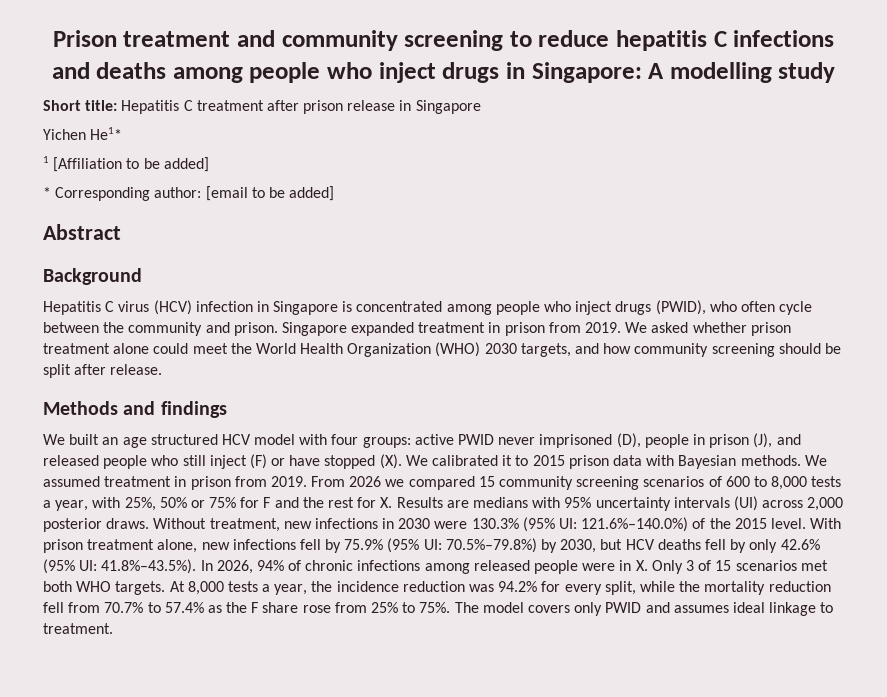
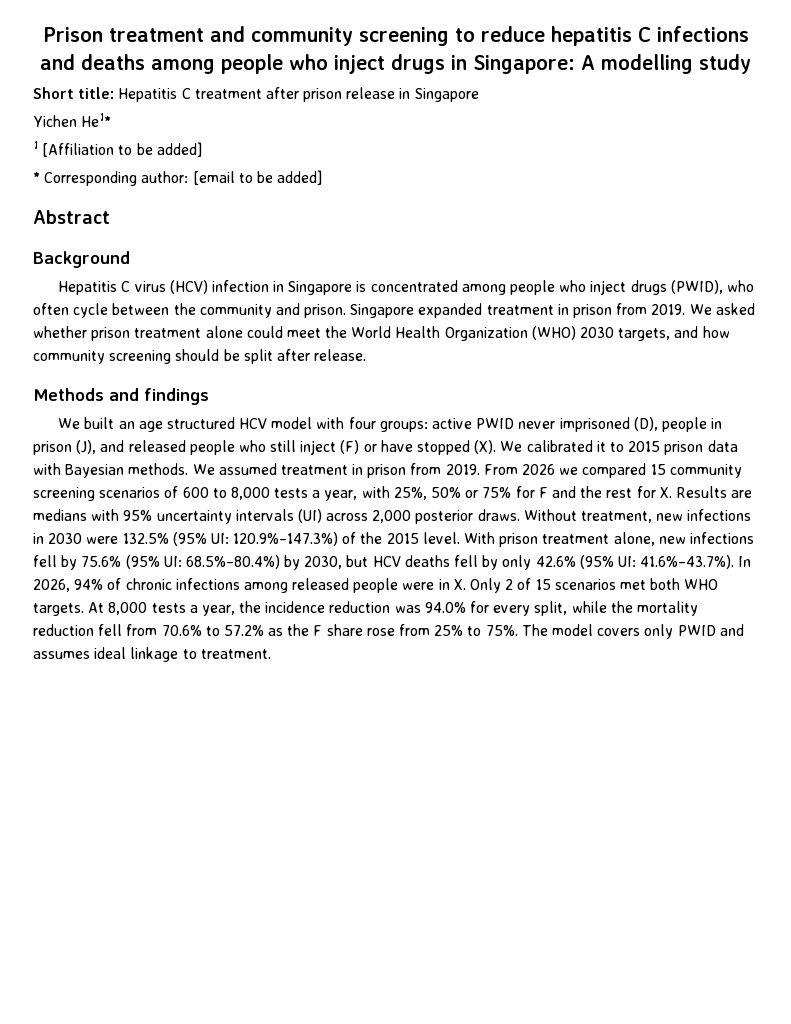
[471,517,689,532] 130.3% (95% UI: 121.6%–140.0%) -> [122,532,339,546] 132.5% (95% UI: 120.9%–147.3%)
[344,538,537,553] 75.9% (95% UI: 70.5%–79.8%) -> [81,555,280,569] 75.6% (95% UI: 68.5%–80.4%)
[101,559,197,574] 41.8%–43.5%). -> [640,555,735,569] 41.6%–43.7%).
[685,560,694,571] 3 -> [505,579,514,590] 2
[498,581,538,592] 94.2% -> [424,602,466,613] 94.0%
[104,602,204,613] 70.7% to 57.4% -> [161,625,264,636] 70.6% to 57.2%

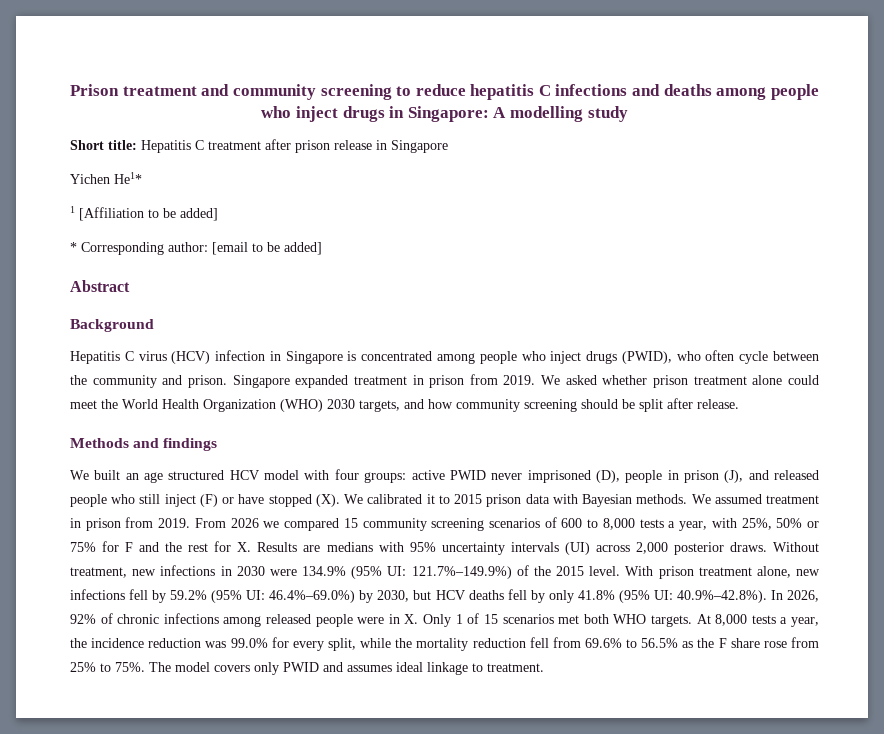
[122,532,339,546] 132.5% (95% UI: 120.9%–147.3%) -> [301,566,512,579] 134.9% (95% UI: 121.7%–149.9%)
[81,555,280,569] 75.6% (95% UI: 68.5%–80.4%) -> [170,590,356,603] 59.2% (95% UI: 46.4%–69.0%)
[535,555,735,569] 42.6% (95% UI: 41.6%–43.7%). -> [577,590,767,603] 41.8% (95% UI: 40.9%–42.8%).
[74,579,104,590] 94% -> [70,614,96,624] 92%
[505,579,514,590] 2 -> [455,614,463,624] 1
[424,602,466,613] 94.0% -> [230,638,268,648] 99.0%
[161,625,264,636] 70.6% to 57.2% -> [584,638,679,648] 69.6% to 56.5%

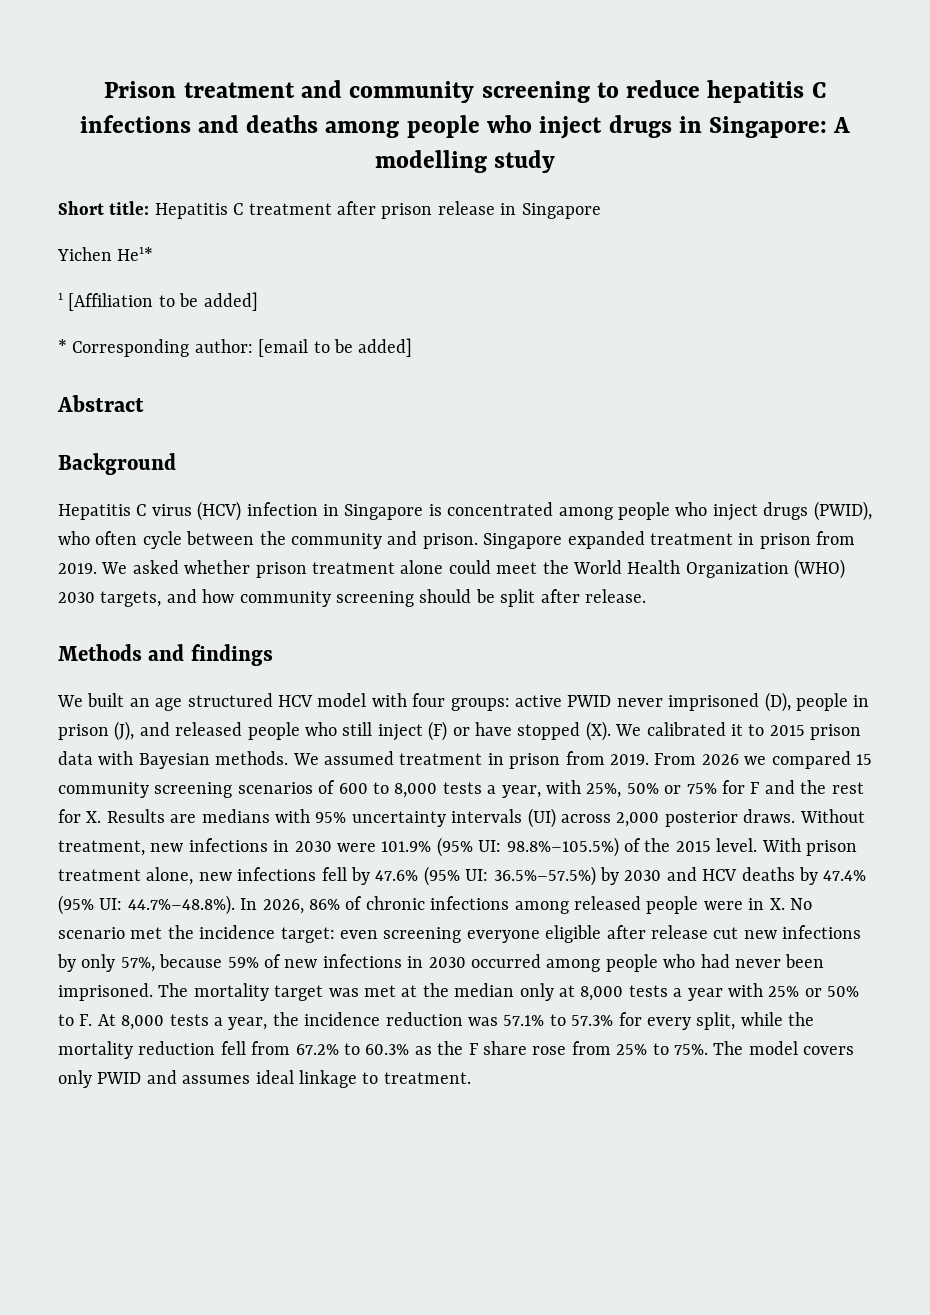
[301,566,512,579] 134.9% (95% UI: 121.7%–149.9%) -> [381,837,619,857] 101.9% (95% UI: 98.8%–105.5%)
[170,589,767,603] 59.2% (95% UI: 46.4%–69.0%) by 2030, but HCV deaths fell by only 41.8% (95% UI: 40.9%–42.8%). -> [375,866,867,886] [58,895,235,915] 47.6% (95% UI: 36.5%–57.5%) by 2030 and HCV deaths by 47.4% (95% UI: 44.7%–48.8%).
[70,614,96,624] 92% -> [309,899,340,910] 86%
[423,613,692,627] Only 1 of 15 scenarios met both WHO targets. -> [789,898,812,910] [58,925,862,943] [57,954,825,972] [58,983,860,1001] [58,1014,93,1026] No scenario met the incidence target: even screening everyone eligible after release cut new infections by only 57%, because 59% of new infections in 2030 occurred among people who had never been imprisoned. The mortality target was met at the median only at 8,000 tests a year with 25% or 50% to F.
[230,638,268,648] 99.0% -> [503,1014,614,1026] 57.1% to 57.3%
[584,638,679,648] 69.6% to 56.5% -> [295,1043,410,1055] 67.2% to 60.3%

